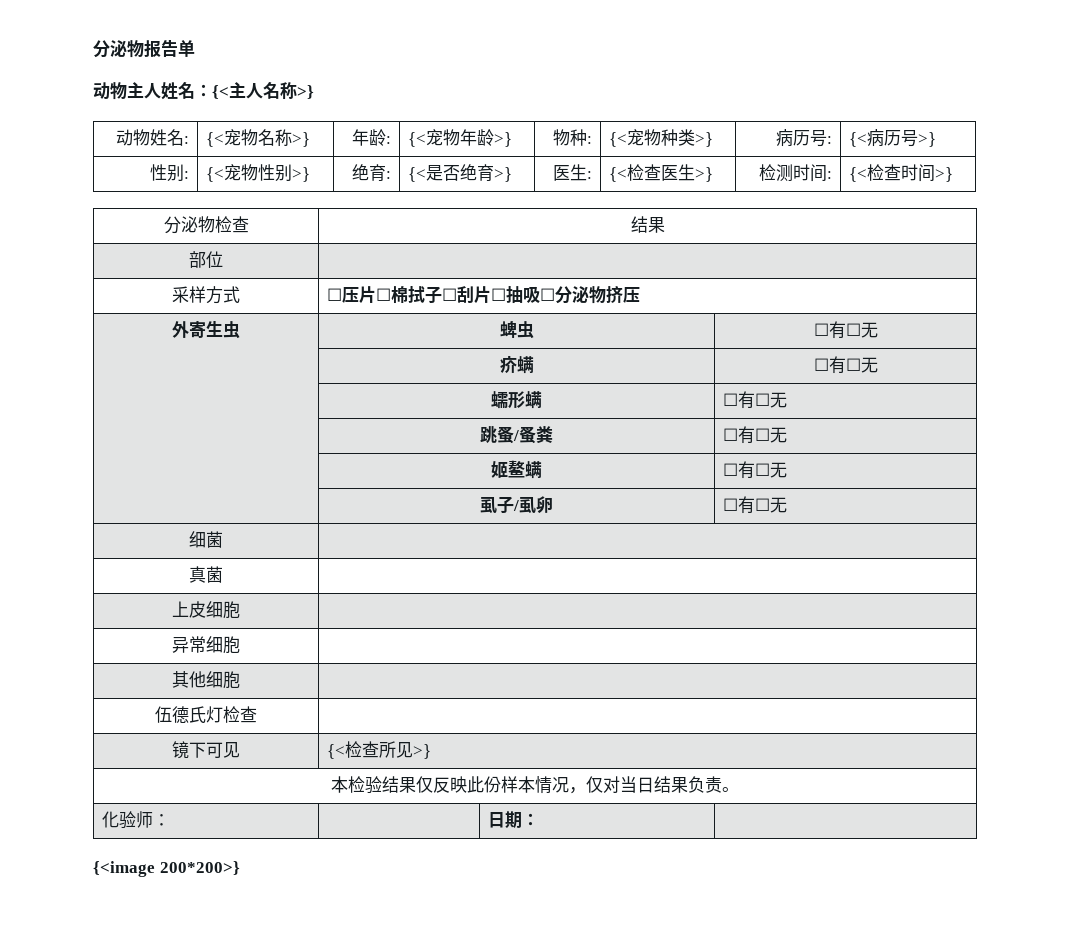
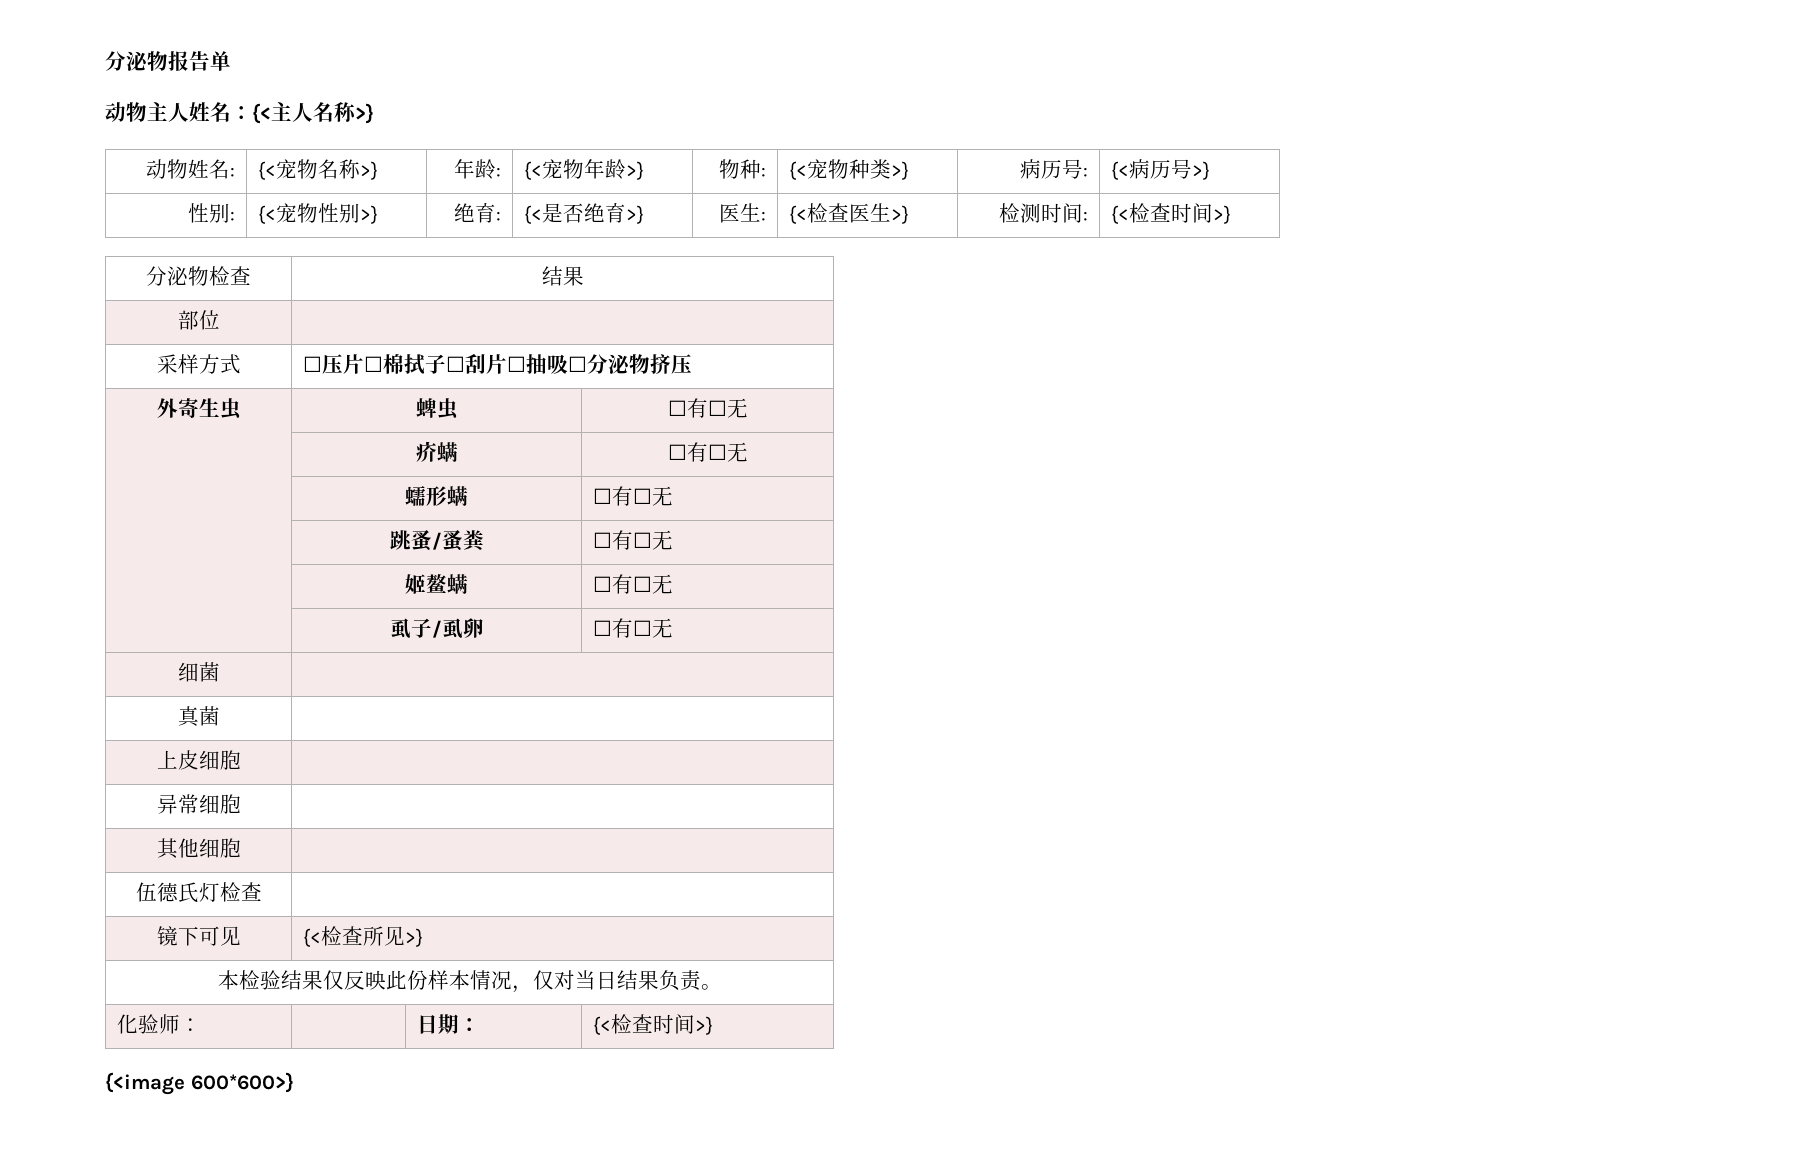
(539, 819) none -> [592,1014,713,1035] {<检查时间>}
[159,861,240,875] 200*200>} -> [190,1072,294,1093] 600*600>}

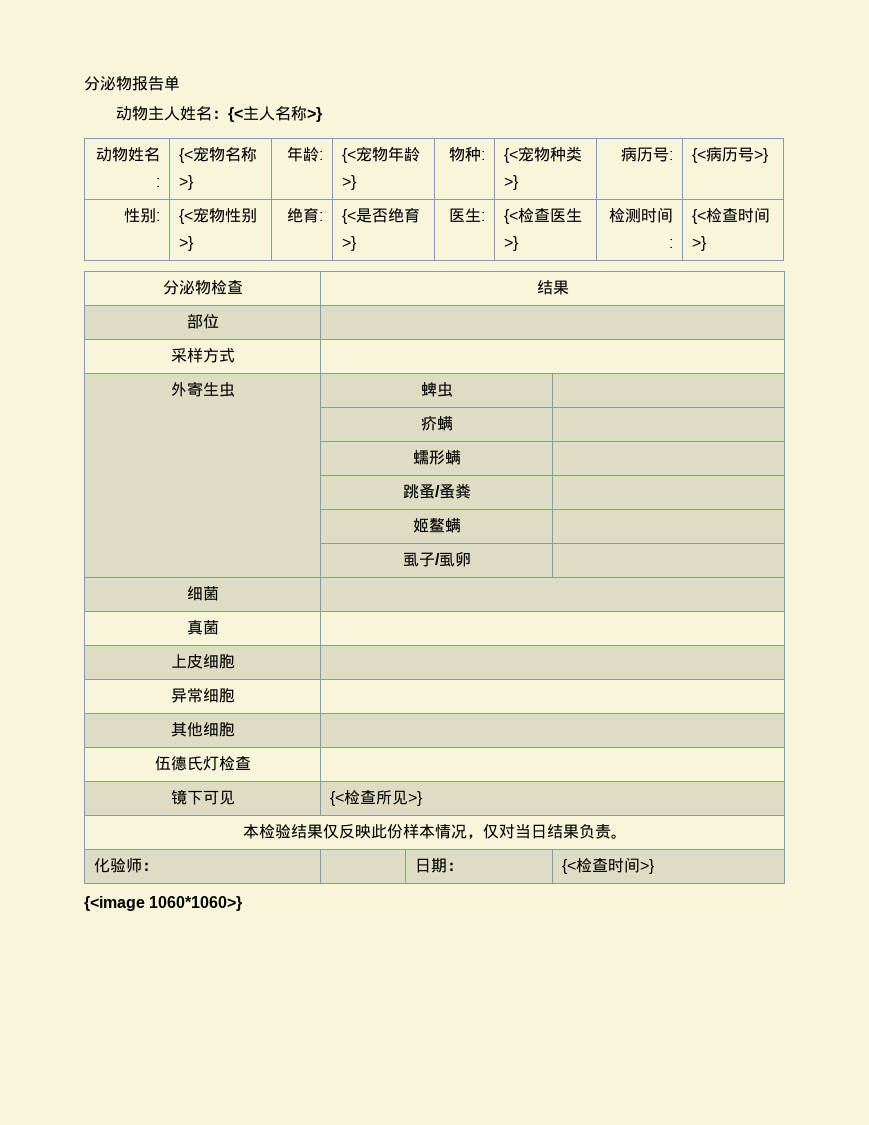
[302,353,692,375] [156,398,242,420] [415,398,459,420] [667,398,748,418] [415,441,458,462] [667,442,748,462] ☐压片☐棉拭子☐刮片☐抽吸☐分泌物挤压 // 外寄生虫 | 蜱虫 | ☐有☐无 // | 疥螨 | ☐有☐无 -> [170,381,235,397] [420,382,453,397] [420,415,453,431] // 外寄生虫 | 蜱虫 | // | 疥螨 |
[592,486,673,506] ☐有☐无 -> (461, 457) none
[592,530,673,550] ☐有☐无 -> (471, 491) none
[592,574,673,594] ☐有☐无 -> (461, 525) none
[592,618,673,638] ☐有☐无 -> (471, 559) none
[190,1072,294,1093] 600*600>} -> [149,896,243,911] 1060*1060>}

